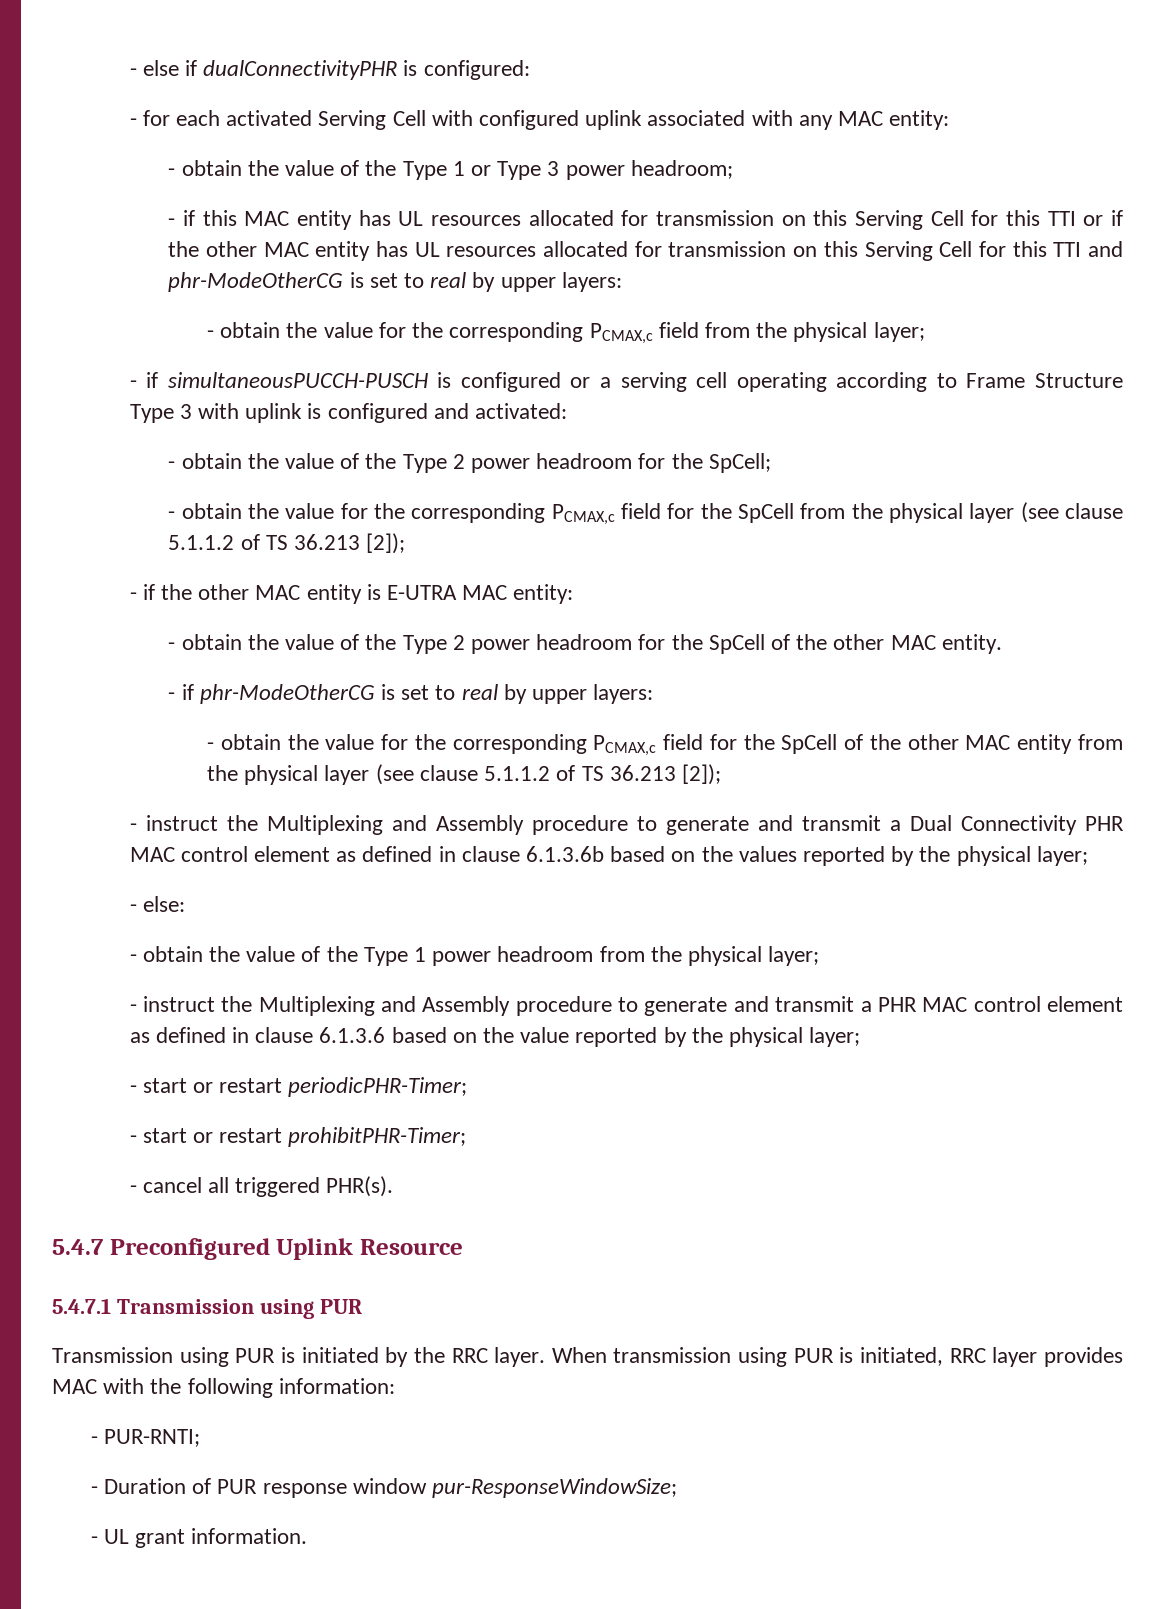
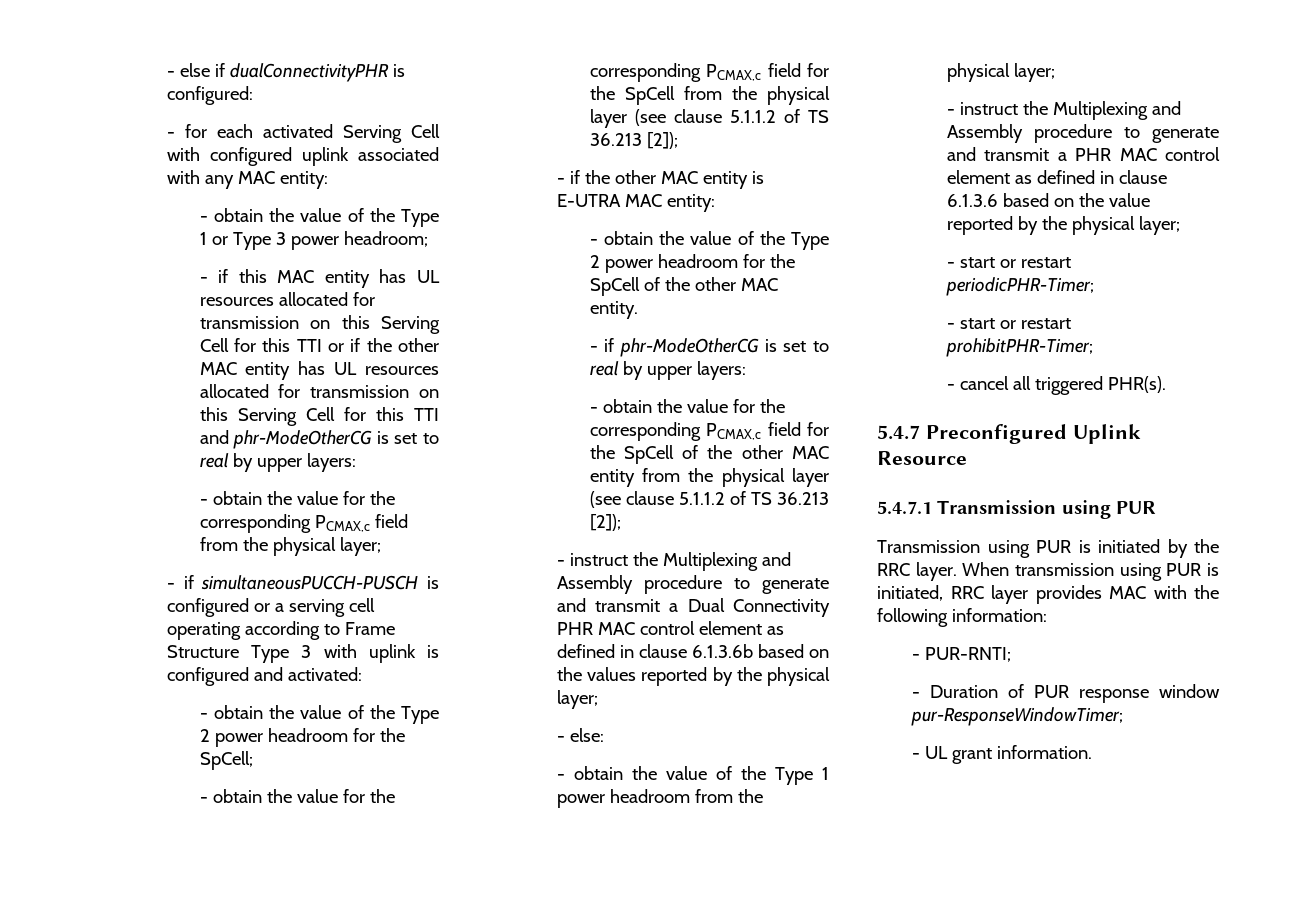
[432,1478,678,1498] pur-ResponseWindowSize; -> [910,707,1123,726] pur-ResponseWindowTimer;

